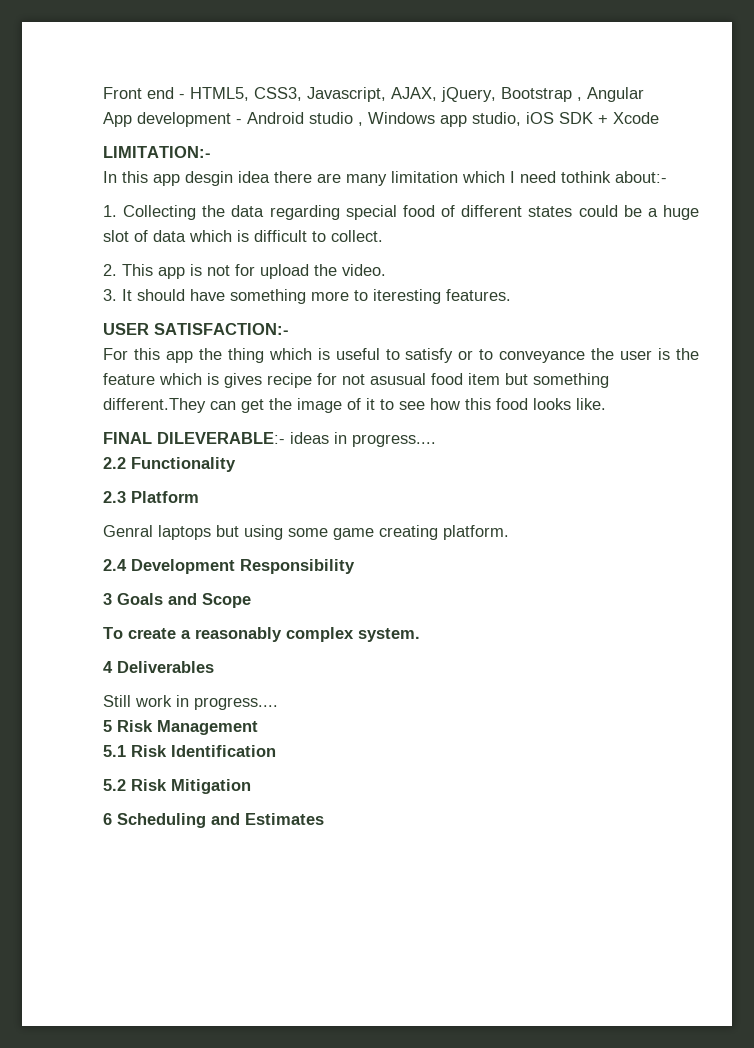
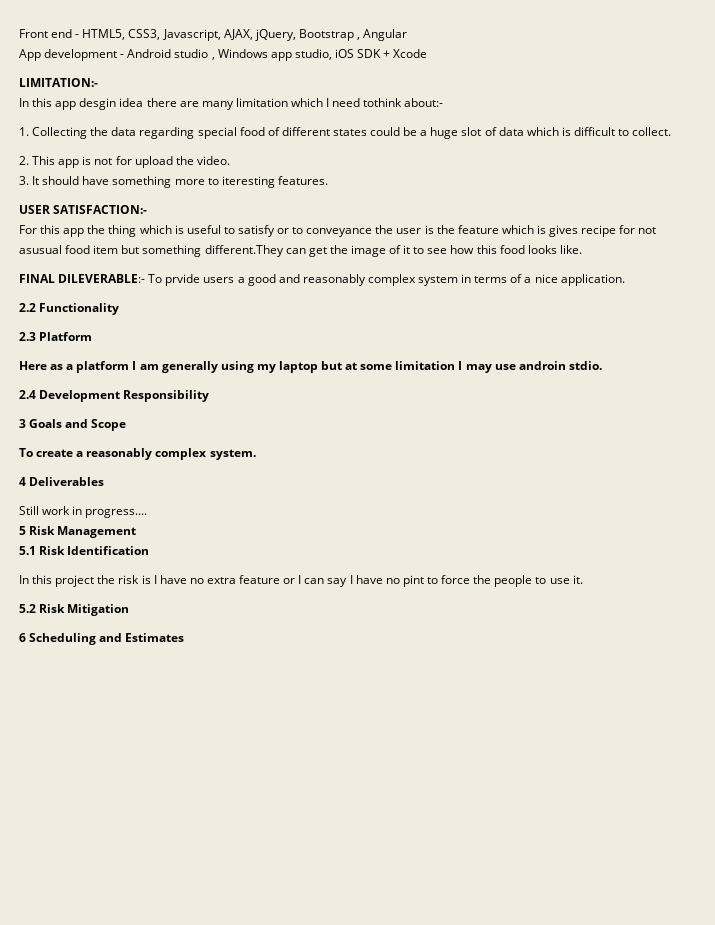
[290,432,436,447] [103,457,236,472] [103,491,199,503] [103,525,509,540] ideas in progress.... // 2.2 Functionality // 2.3 Platform // Genral laptops but using some game creating platform. -> [148,274,625,286] [19,303,120,315] [19,332,93,341] [19,361,602,373] To prvide users a good and reasonably complex system in terms of a nice application. // 2.2 Functionality // 2.3 Platform // Here as a platform I am generally using my laptop but at some limitation I may use androin stdio.
(276, 751) none -> [19,575,583,587] // In this project the risk is I have no extra feature or I can say I have no pint to force the people to use it.

